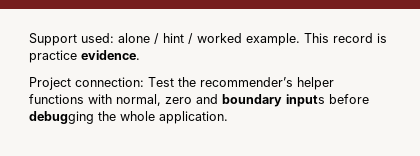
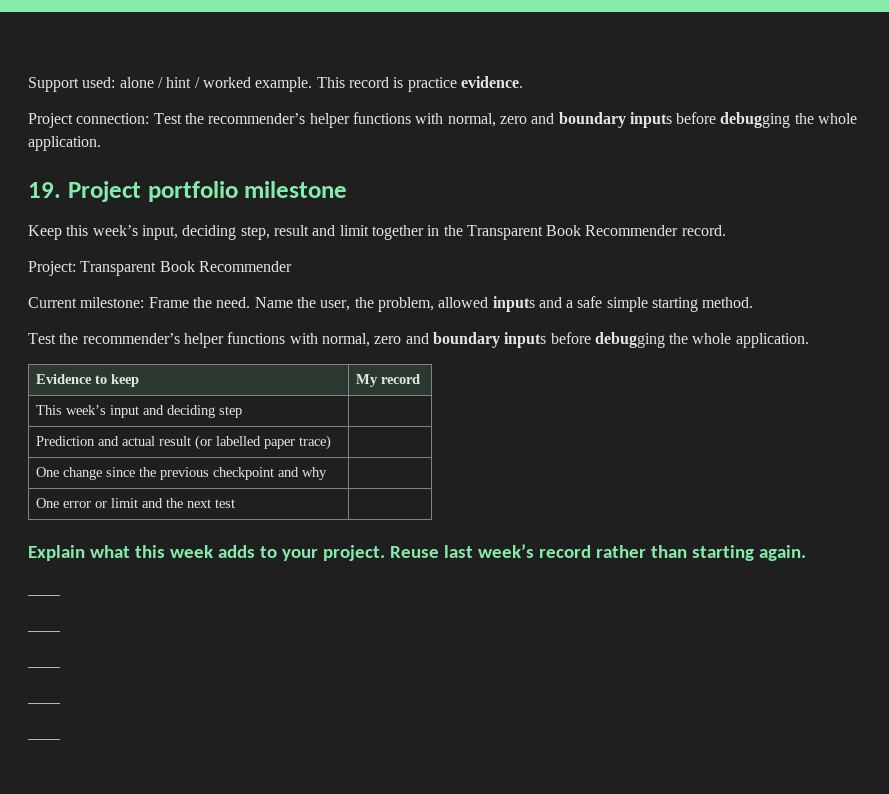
(228, 117) none -> [28,181,348,202] [28,225,726,240] [28,261,292,276] [28,296,754,312] [28,332,809,348] [36,374,140,387] [356,374,421,387] [36,405,243,418] [36,435,332,450] [36,467,328,480] [36,498,236,508] [28,544,806,561] [27,594,61,596] [27,630,61,632] [27,666,61,668] [27,702,61,704] [27,738,61,740] // 19. Project portfolio milestone // Keep this week’s input, deciding step, result and limit together in the Transparent Book Recommender record. // Project: Transparent Book Recommender // Current milestone: Frame the need. Name the user, the problem, allowed inputs and a safe simple starting method. // Test the recommender’s helper functions with normal, zero and boundary inputs before debugging the whole application. // Evidence to keep | My record // This week’s input and deciding step | // Prediction and actual result (or labelled paper trace) | // One change since the previous checkpoint and why | // One error or limit and the next test | // Explain what this week adds to your project. Reuse last week’s record rather than starting again. // ____ // ____ // ____ // ____ // ____

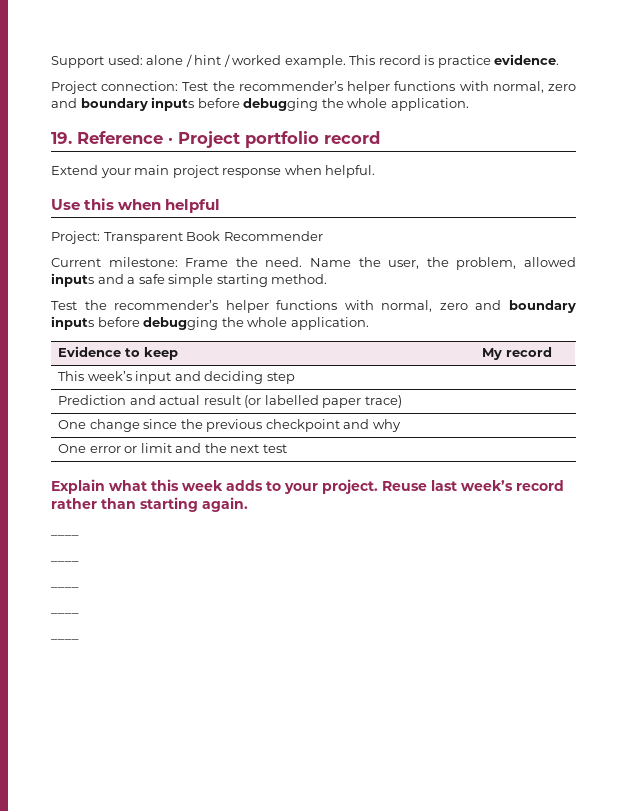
[67,181,348,202] [28,225,726,240] Project portfolio milestone // Keep this week’s input, deciding step, result and limit together in the Transparent Book Recommender record. -> [77,131,380,148] [51,165,376,178] [51,198,221,213] Reference · Project portfolio record // Extend your main project response when helpful. // Use this when helpful

